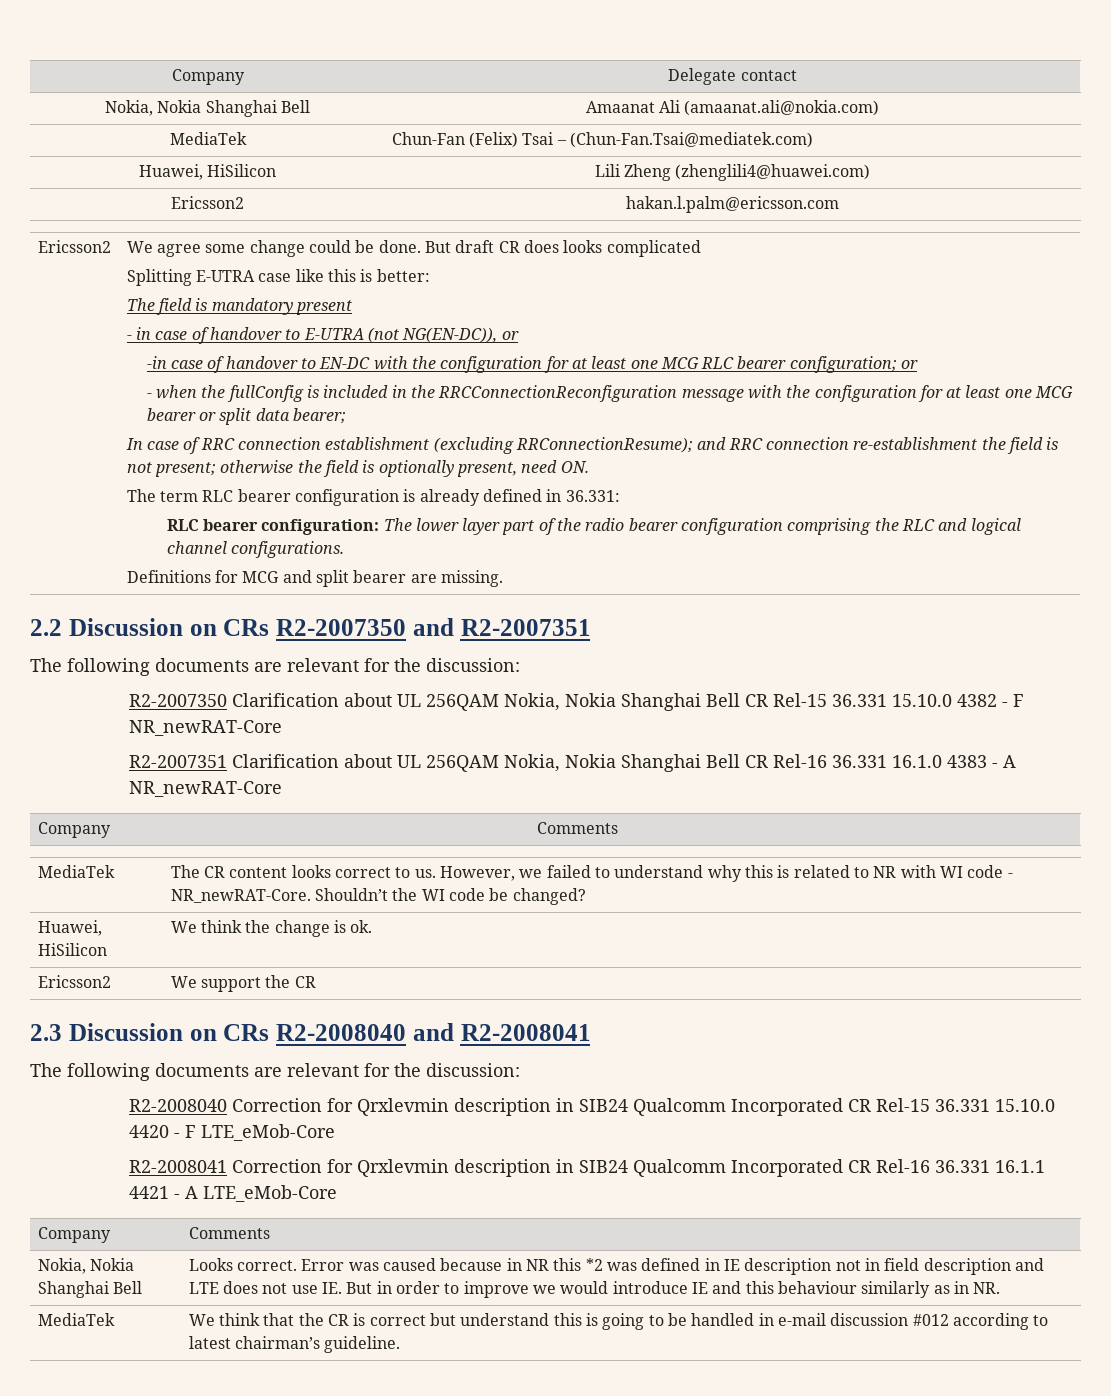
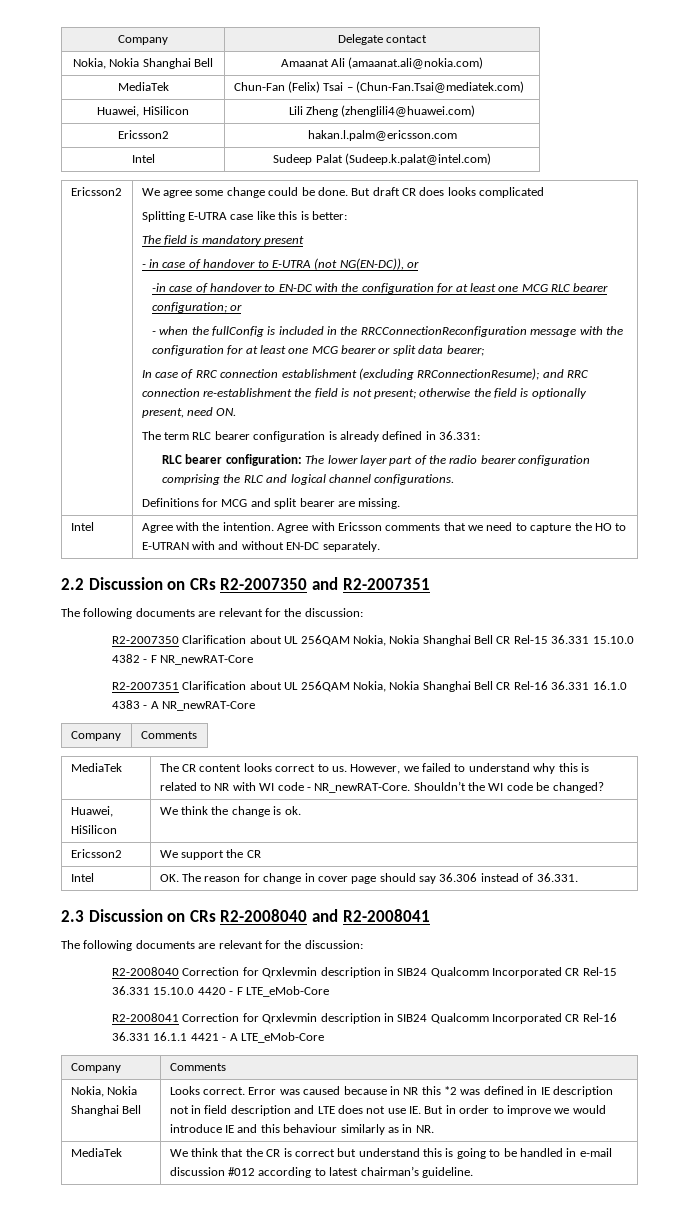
(840, 204) none -> [131,154,155,163] [273,153,491,165] // Intel | Sudeep Palat (Sudeep.k.palat@intel.com)
(504, 578) none -> [70,522,94,531] [141,522,627,533] [141,541,380,552] // Intel | Agree with the intention. Agree with Ericsson comments that we need to capture the HO to E-UTRAN with and without EN-DC separately.
(316, 982) none -> [70,873,94,882] [159,873,578,884] // Intel | OK. The reason for change in cover page should say 36.306 instead of 36.331.

